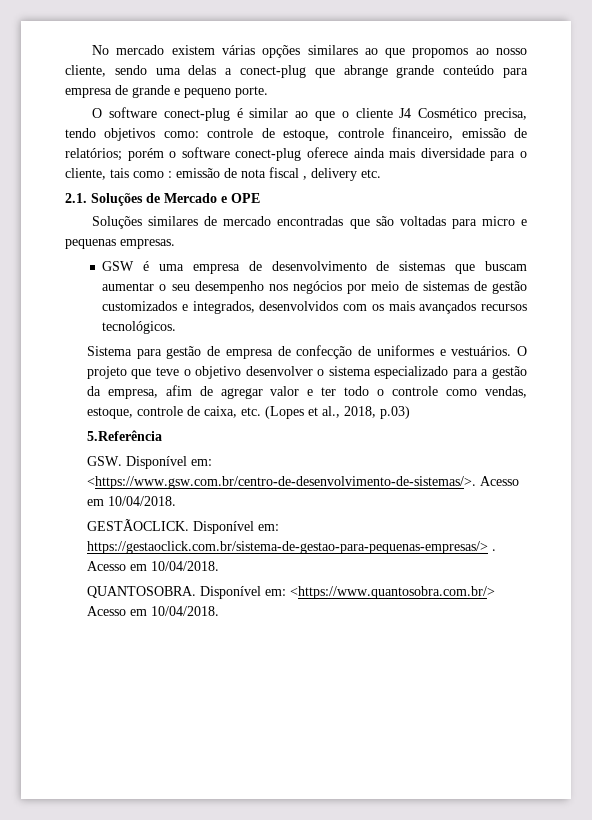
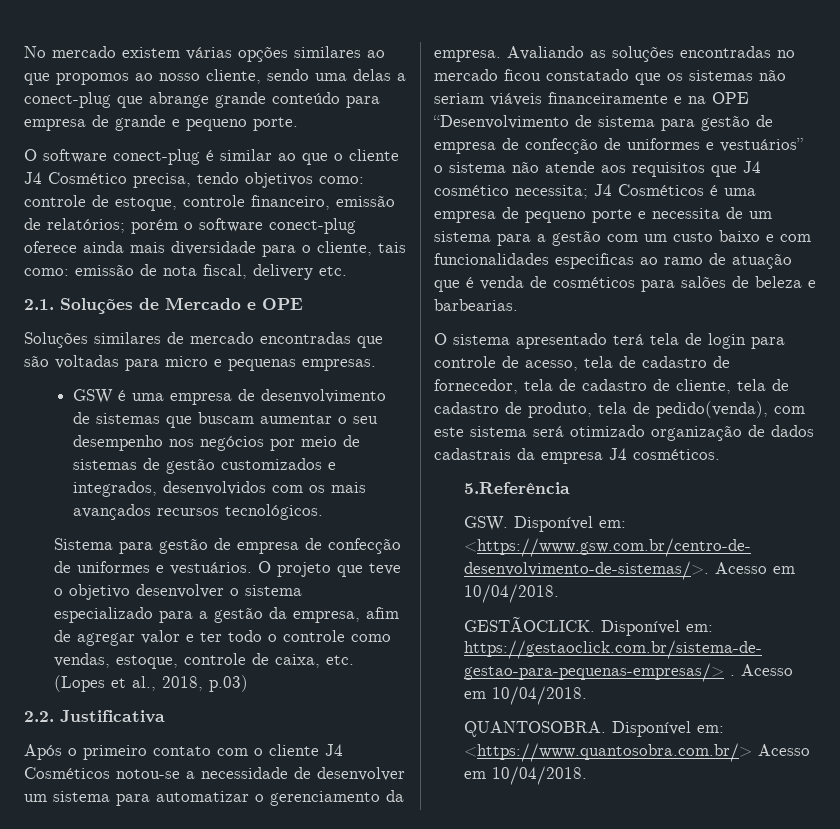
[133,171,172,178] como : -> [24,268,69,276] como:
[269,167,307,180] fiscal , -> [203,264,247,279] fiscal,
(410, 412) none -> [24,710,165,723] [24,744,343,760] [24,767,405,781] [24,790,404,806] [434,46,795,62] [434,69,786,85] [434,92,749,106] [433,115,773,131] [434,138,803,154] [434,161,761,177] [434,184,756,199] [434,207,772,223] [434,230,811,246] [434,253,792,269] [434,276,816,292] [434,299,518,311] [434,333,785,349] [434,356,730,371] [434,379,789,394] [434,401,805,418] [434,425,814,441] [434,448,720,464] // 2.2. Justificativa // Após o primeiro contato com o cliente J4 Cosméticos notou-se a necessidade de desenvolver um sistema para automatizar o gerenciamento da empresa. Avaliando as soluções encontradas no mercado ficou constatado que os sistemas não seriam viáveis financeiramente e na OPE “Desenvolvimento de sistema para gestão de empresa de confecção de uniformes e vestuários” o sistema não atende aos requisitos que J4 cosmético necessita; J4 Cosméticos é uma empresa de pequeno porte e necessita de um sistema para a gestão com um custo baixo e com funcionalidades especificas ao ramo de atuação que é venda de cosméticos para salões de beleza e barbearias. // O sistema apresentado terá tela de login para controle de acesso, tela de cadastro de fornecedor, tela de cadastro de cliente, tela de cadastro de produto, tela de pedido(venda), com este sistema será otimizado organização de dados cadastrais da empresa J4 cosméticos.

